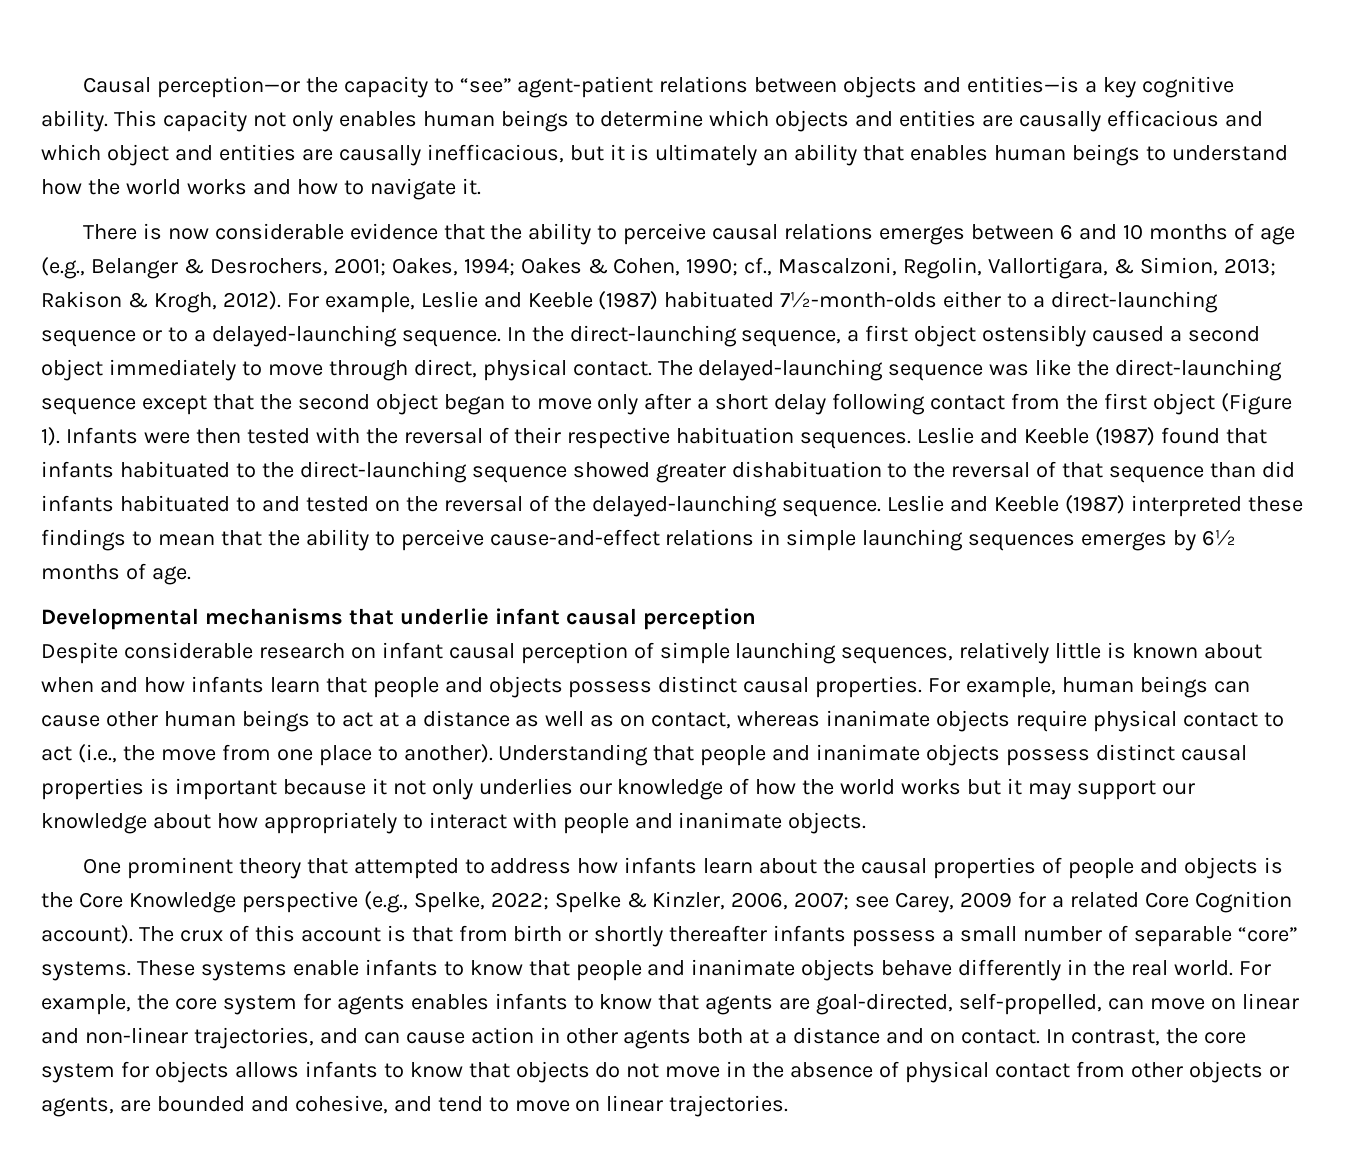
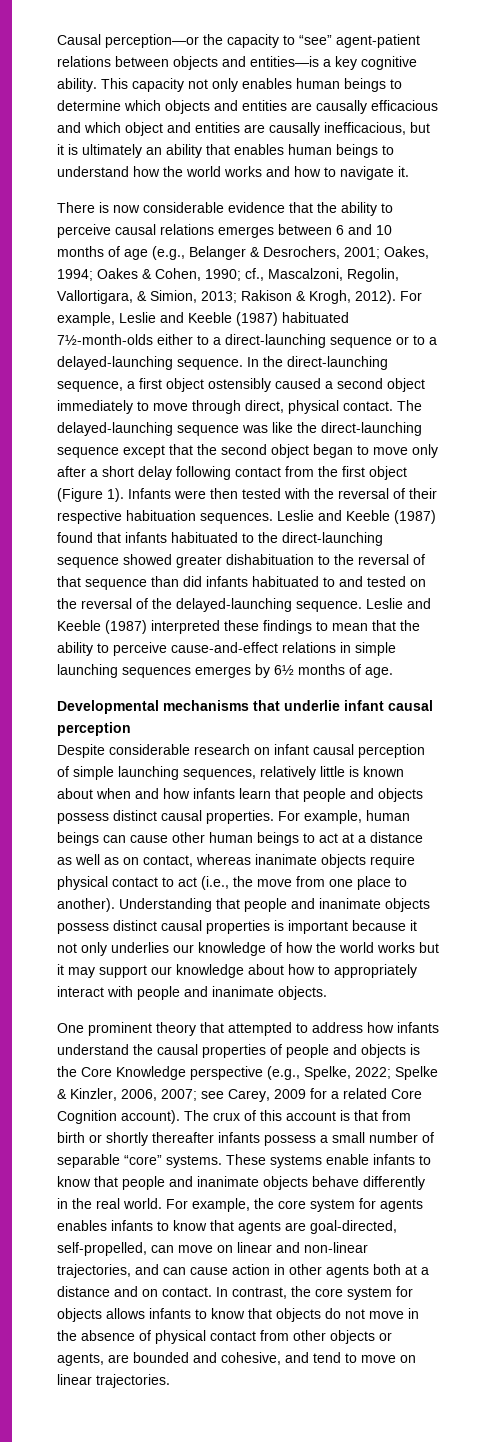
[263,812,423,834] appropriately to -> [318,964,417,978] to appropriately
[703,858,818,874] learn about -> [57,1044,129,1055] understand

